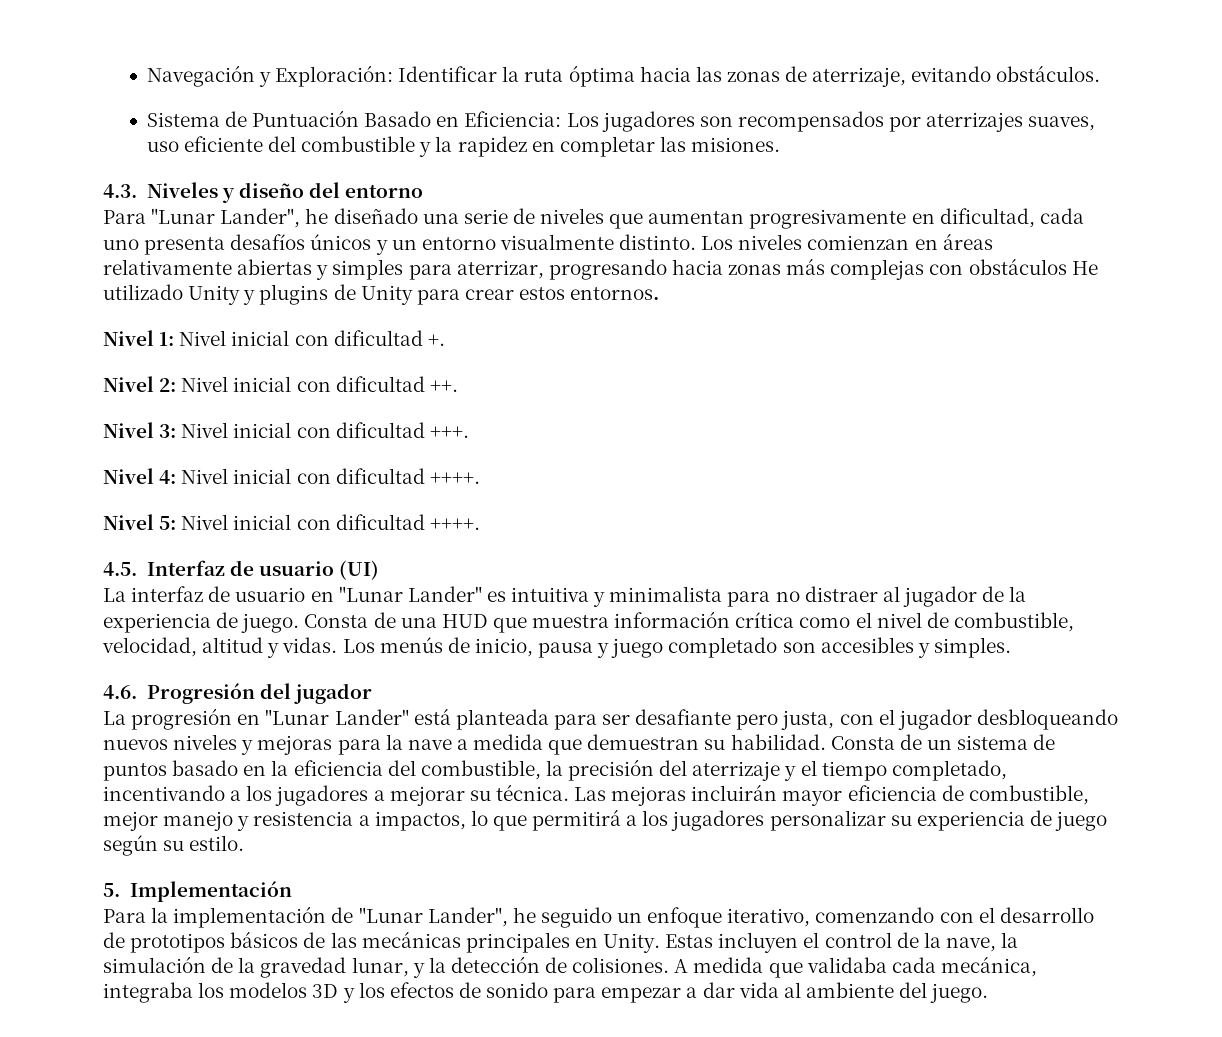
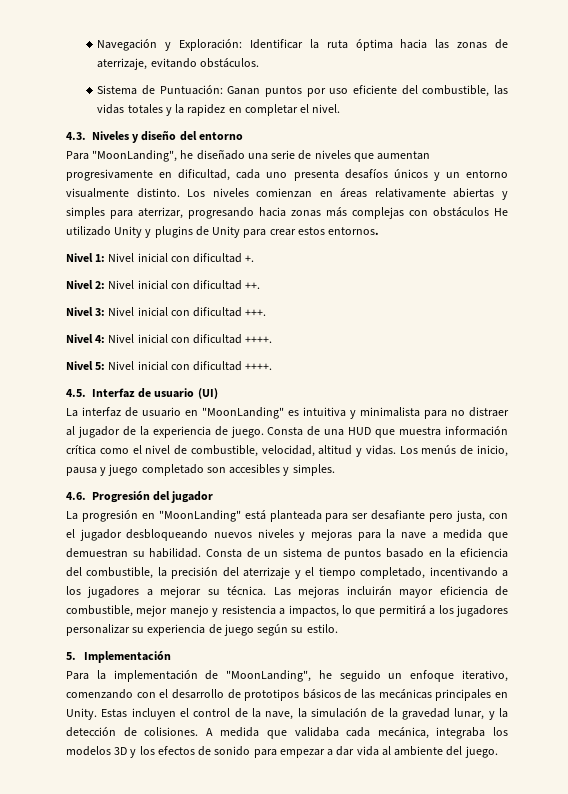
[252,110,1096,132] [146,136,416,152] Puntuación Basado en Eficiencia: Los jugadores son recompensados por aterrizajes suaves, uso eficiente del combustible -> [159,85,508,97] [97,104,163,114] Puntuación: Ganan puntos por uso eficiente del combustible, las vidas totales
[659,136,781,152] las misiones. -> [300,104,341,113] el nivel.
[151,208,301,228] "Lunar Lander", -> [92,150,178,162] "MoonLanding",
[338,586,482,602] "Lunar Lander" -> [202,407,284,419] "MoonLanding"
[265,709,409,725] "Lunar Lander" -> [158,510,241,522] "MoonLanding"
[358,907,508,927] "Lunar Lander", -> [226,670,312,682] "MoonLanding",

